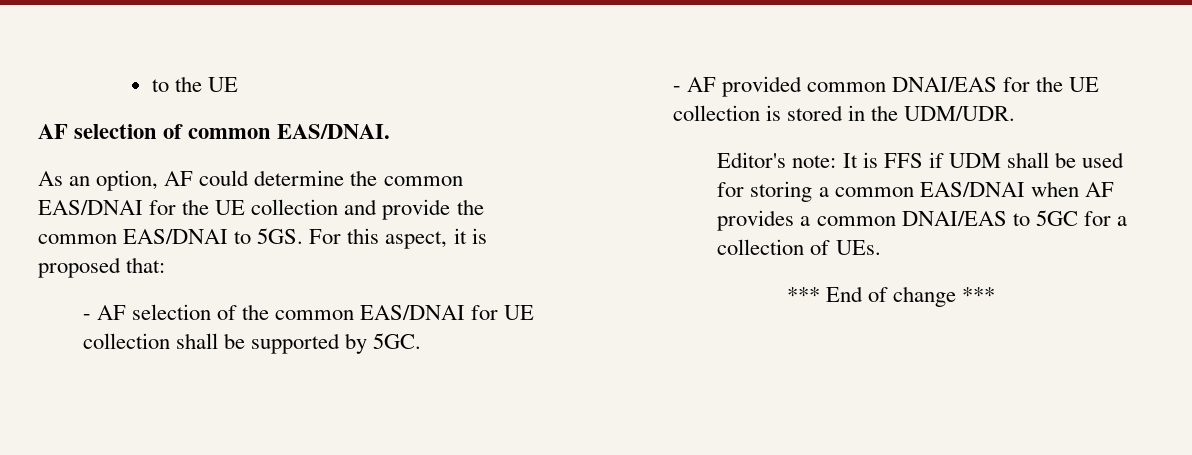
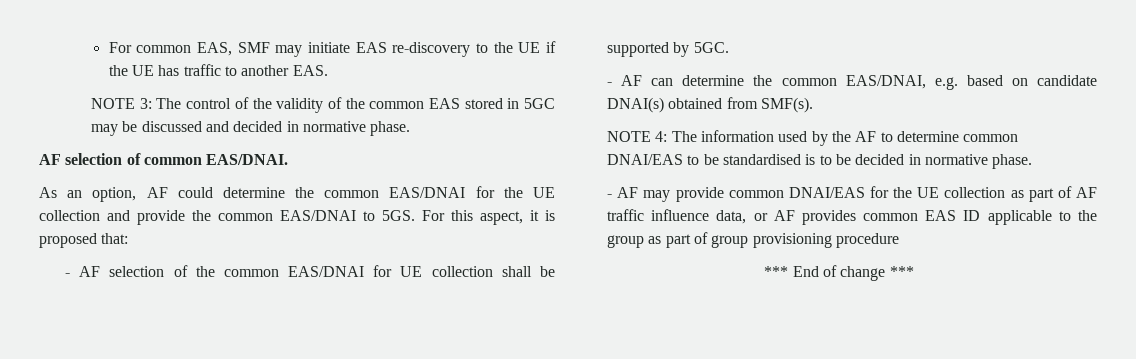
[152,76,239,92] to the UE -> [108,41,557,57] [108,64,328,76] [91,97,556,113] [91,121,411,136] For common EAS, SMF may initiate EAS re-discovery to the UE if the UE has traffic to another EAS. // NOTE 3: The control of the validity of the common EAS stored in 5GC may be discussed and decided in normative phase.
[721,76,802,97] provided -> [651,75,1097,90] [607,97,814,113] [607,130,1019,146] [607,154,1033,169] [607,187,724,202] can determine the common EAS/DNAI, e.g. based on candidate DNAI(s) obtained from SMF(s). // NOTE 4: The information used by the AF to determine common DNAI/EAS to be standardised is to be decided in normative phase. // - AF may provide
[765,105,1016,121] [717,152,1125,168] [717,181,1114,202] [717,210,1127,231] [717,239,881,255] is stored in the UDM/UDR. // Editor's note: It is FFS if UDM shall be used for storing a common EAS/DNAI when AF provides a common DNAI/EAS to 5GC for a collection of UEs. -> [1010,186,1098,202] [607,209,1097,225] [607,232,899,248] as part of AF traffic influence data, or AF provides common EAS ID applicable to the group as part of group provisioning procedure

